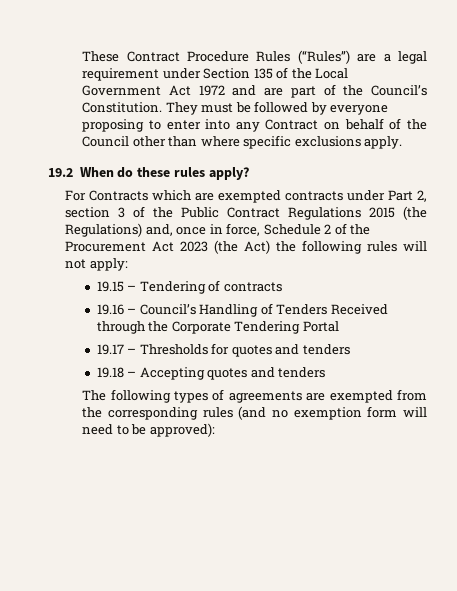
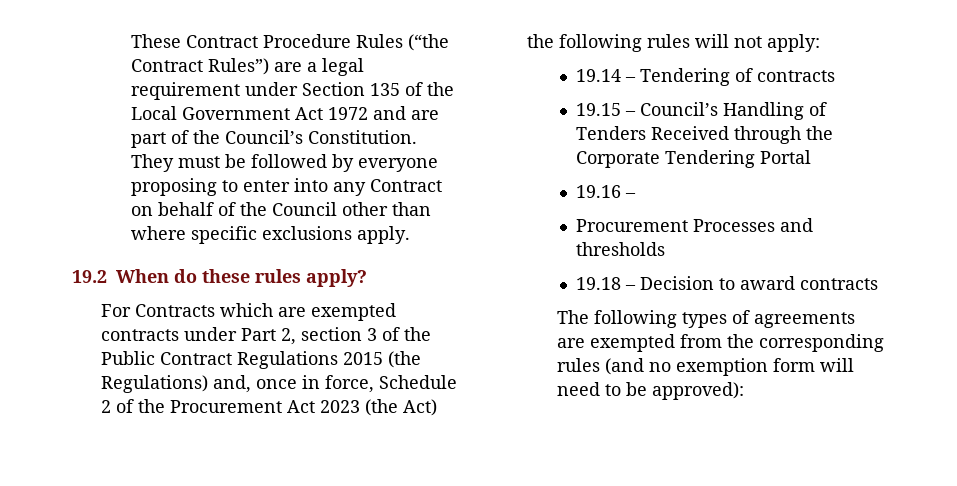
[297,50,350,64] (“Rules”) -> [407,34,449,51] [130,58,269,75] (“the Contract Rules”)
[96,281,124,292] 19.15 -> [576,69,622,82] 19.14
[96,304,124,315] 19.16 -> [576,103,622,116] 19.15
[96,343,350,357] [96,367,326,380] 19.17 – Thresholds for quotes and tenders // 19.18 – Accepting quotes and tenders -> [576,185,637,198] [576,218,814,232] [576,242,666,256] [576,276,879,290] 19.16 – // Procurement Processes and thresholds // 19.18 – Decision to award contracts

